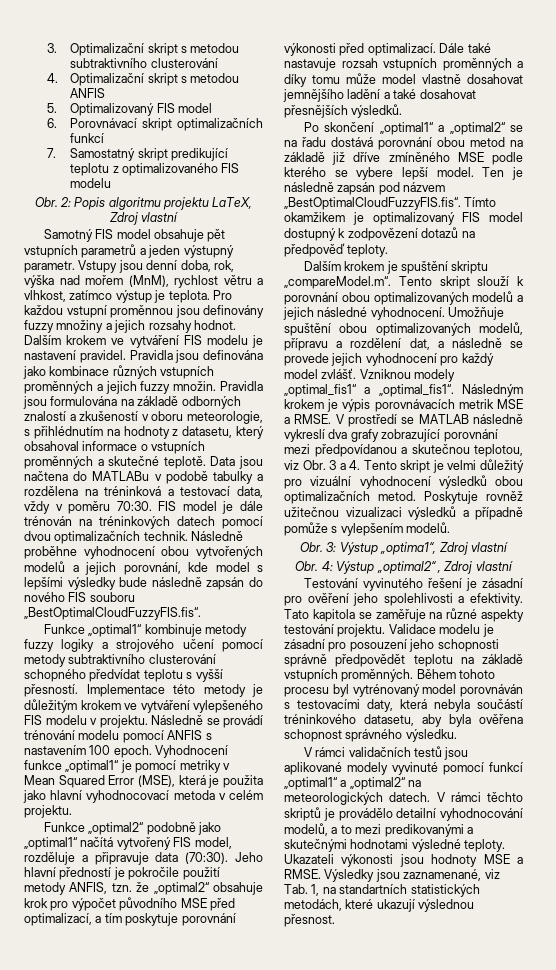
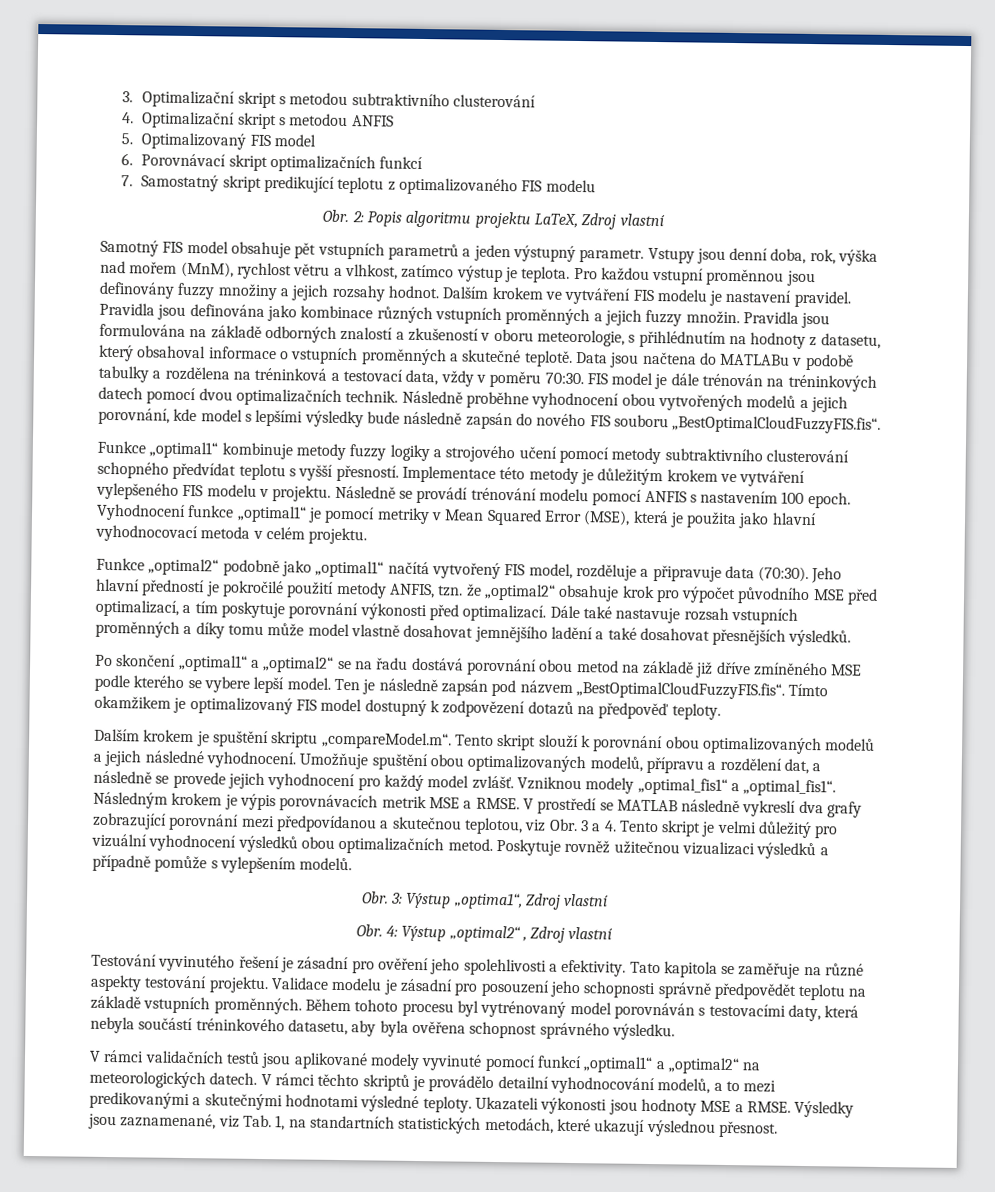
[128,867,180,880] pokročile -> [221,580,284,598] pokročilé

